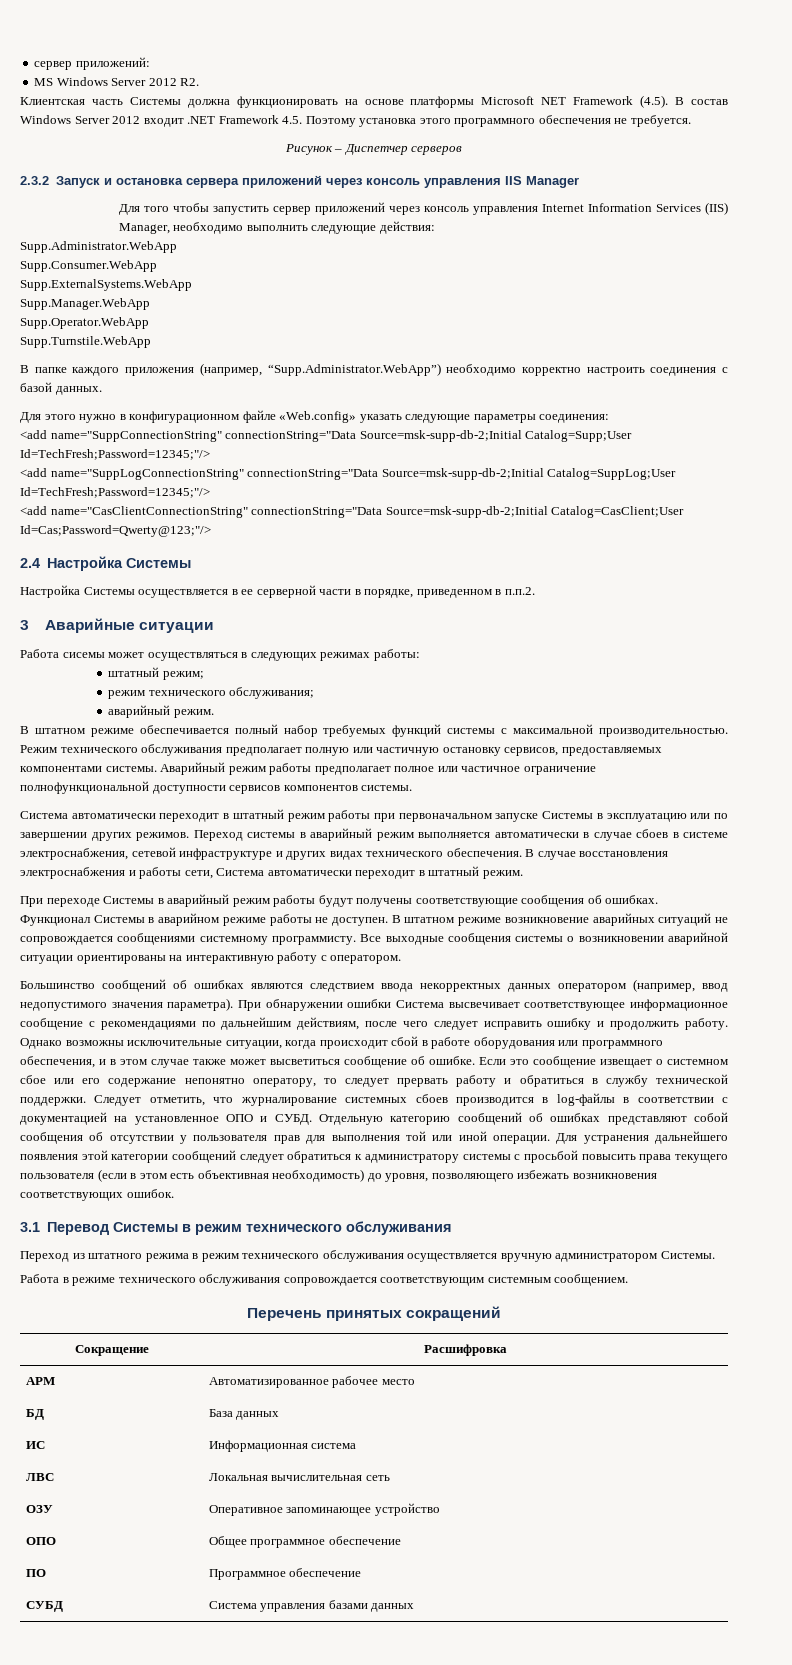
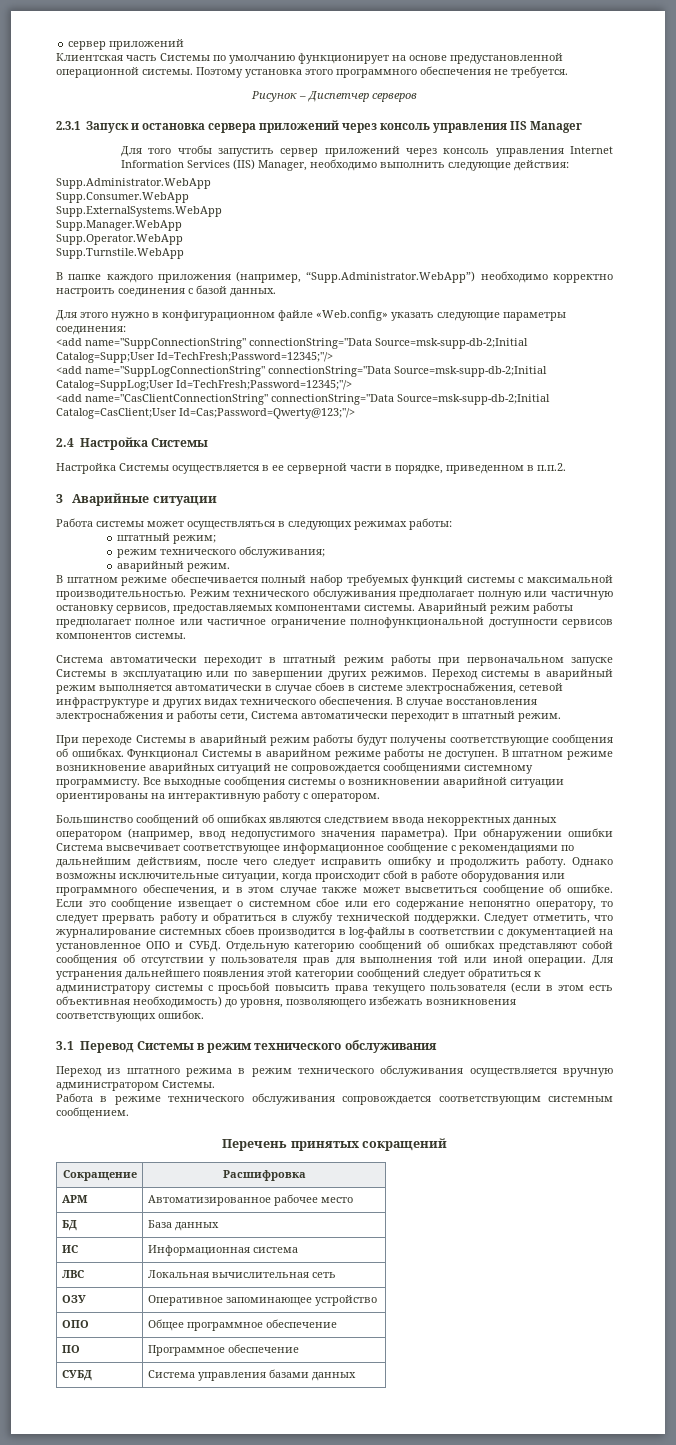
[34,57,150,70] [34,77,200,86] [20,95,728,108] [20,115,303,127] сервер приложений: // MS Windows Server 2012 R2. // Клиентская часть Системы должна функционировать на основе платформы Microsoft NET Framework (4.5). В состав Windows Server 2012 входит .NET Framework 4.5. -> [68,39,185,50] [56,53,563,64] [56,67,193,78] сервер приложений // Клиентская часть Системы по умолчанию функционирует на основе предустановленной операционной системы.
[20,176,49,185] 2.3.2 -> [56,121,80,130] 2.3.1
[62,652,105,658] сисемы -> [96,521,144,527] системы

